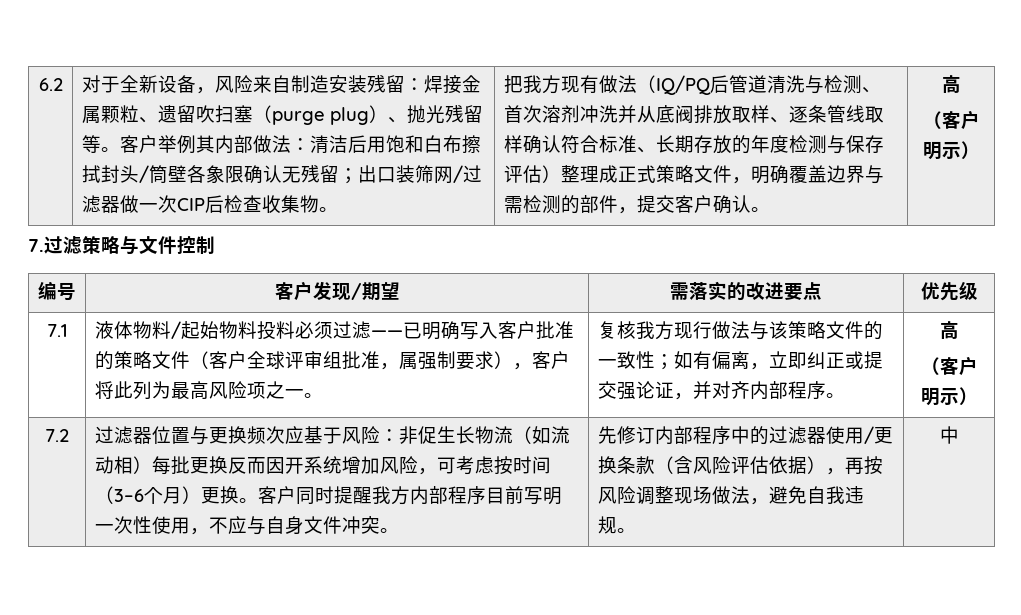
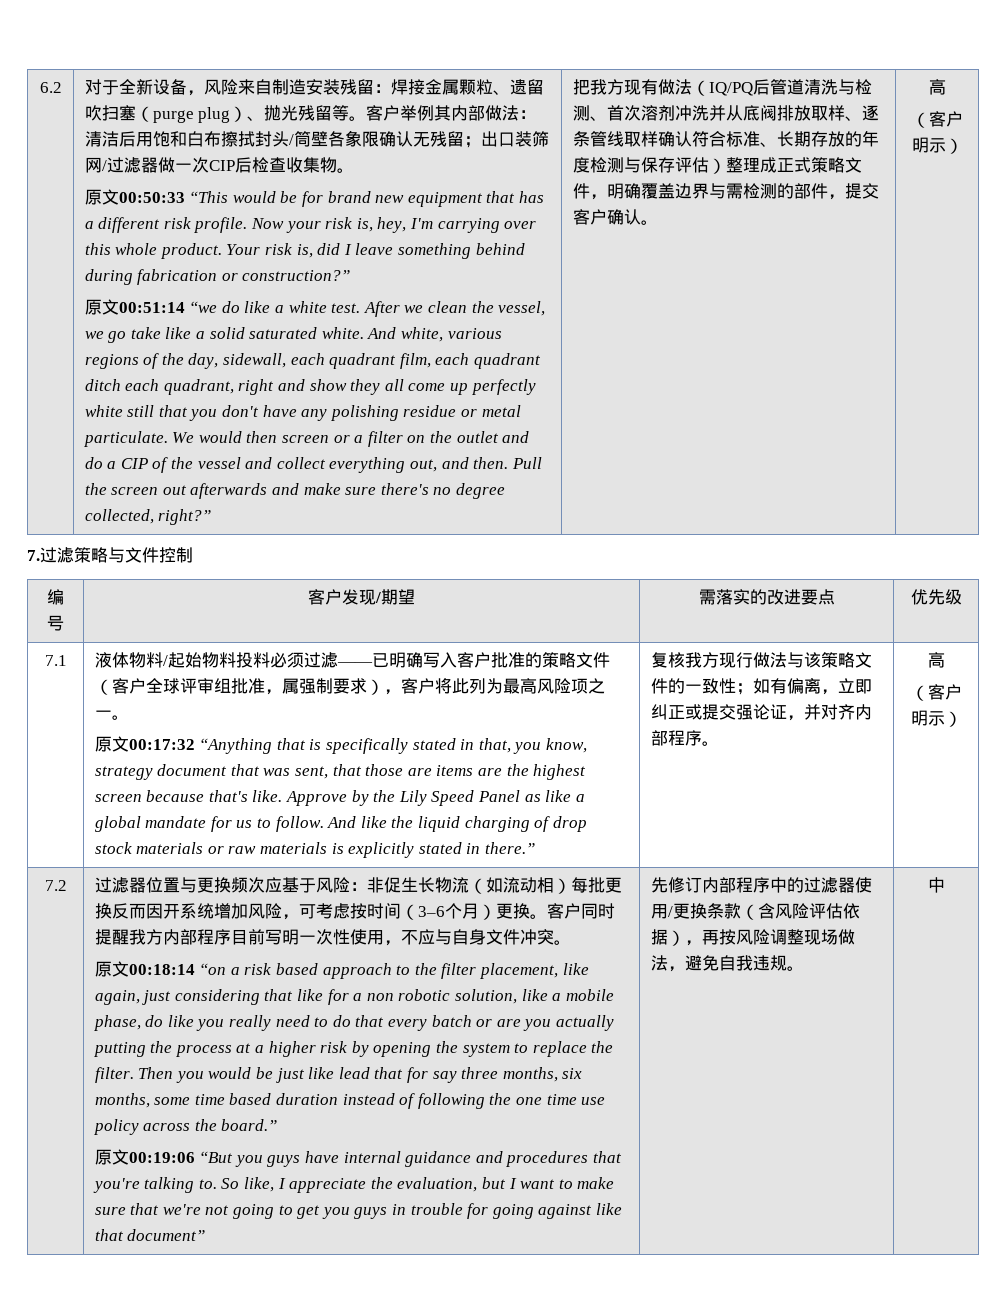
(338, 209) none -> [84,189,544,207] [84,217,537,233] [84,243,525,259] [84,269,351,285] [84,299,546,317] [84,327,502,343] [84,353,541,369] [84,379,536,395] [84,405,521,421] [83,431,530,447] [84,457,542,473] [84,483,505,499] [84,509,212,525] // 原文00:50:33 “This would be for brand new equipment that has a different risk profile. Now your risk is, hey, I'm carrying over this whole product. Your risk is, did I leave something behind during fabrication or construction?” // 原文00:51:14 “we do like a white test. After we clean the vessel, we go take like a solid saturated white. And white, various regions of the day, sidewall, each quadrant film, each quadrant ditch each quadrant, right and show they all come up perfectly white still that you don't have any polishing residue or metal particulate. We would then screen or a filter on the outlet and do a CIP of the vessel and collect everything out, and then. Pull the screen out afterwards and make sure there's no degree collected, right?”
(323, 395) none -> [94,736,587,754] [94,764,587,780] [94,790,585,806] [94,816,587,832] [94,842,535,858] // 原文00:17:32 “Anything that is specifically stated in that, you know, strategy document that was sent, that those are items are the highest screen because that's like. Approve by the Lily Speed Panel as like a global mandate for us to follow. And like the liquid charging of drop stock materials or raw materials is explicitly stated in there.”
(399, 530) none -> [94,961,589,979] [94,989,614,1005] [93,1015,614,1031] [93,1041,614,1057] [94,1067,583,1083] [94,1093,606,1109] [93,1119,278,1135] [94,1149,622,1167] [92,1177,615,1193] [94,1203,622,1219] [94,1229,206,1241] // 原文00:18:14 “on a risk based approach to the filter placement, like again, just considering that like for a non robotic solution, like a mobile phase, do like you really need to do that every batch or are you actually putting the process at a higher risk by opening the system to replace the filter. Then you would be just like lead that for say three months, six months, some time based duration instead of following the one time use policy across the board.” // 原文00:19:06 “But you guys have internal guidance and procedures that you're talking to. So like, I appreciate the evaluation, but I want to make sure that we're not going to get you guys in trouble for going against like that document”

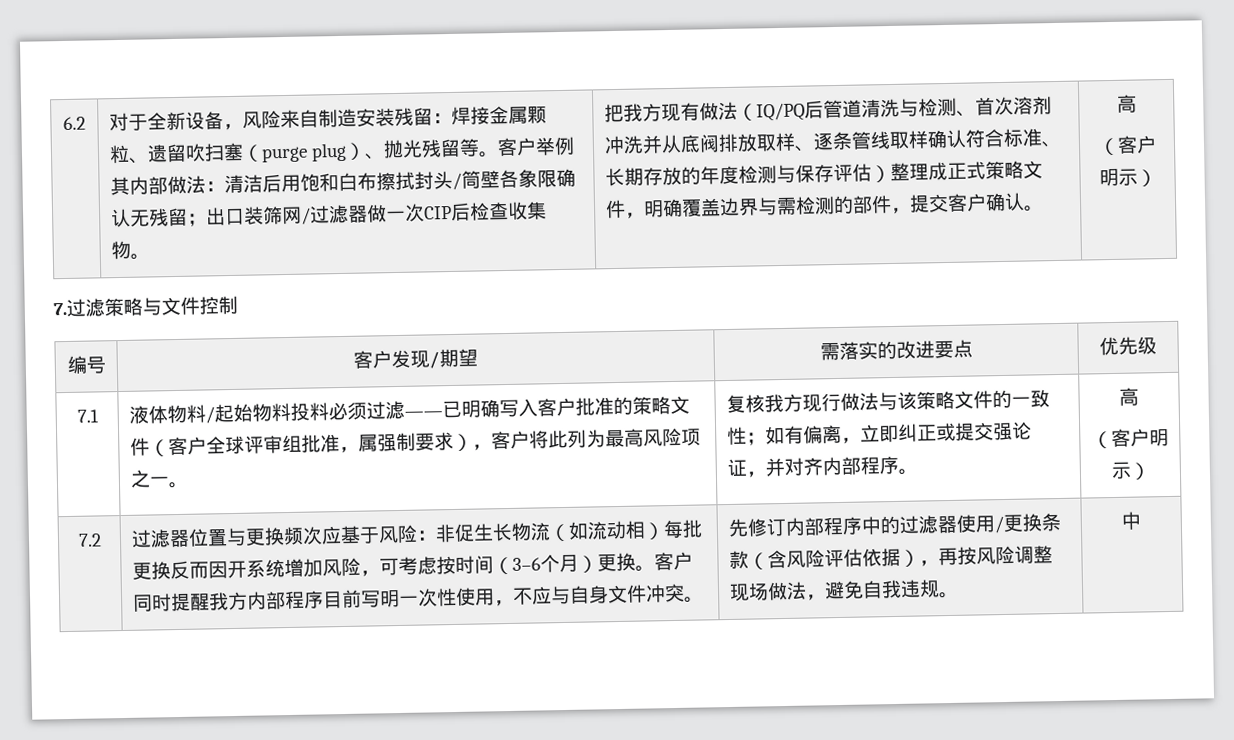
[84,189,544,207] [84,217,537,233] [84,243,525,259] [84,269,351,285] [84,299,546,317] [84,327,502,343] [84,353,541,369] [84,379,536,395] [84,405,521,421] [83,431,530,447] [84,457,542,473] [84,483,505,499] [84,509,212,525] // 原文00:50:33 “This would be for brand new equipment that has a different risk profile. Now your risk is, hey, I'm carrying over this whole product. Your risk is, did I leave something behind during fabrication or construction?” // 原文00:51:14 “we do like a white test. After we clean the vessel, we go take like a solid saturated white. And white, various regions of the day, sidewall, each quadrant film, each quadrant ditch each quadrant, right and show they all come up perfectly white still that you don't have any polishing residue or metal particulate. We would then screen or a filter on the outlet and do a CIP of the vessel and collect everything out, and then. Pull the screen out afterwards and make sure there's no degree collected, right?” -> (151, 256) none
[94,736,587,754] [94,764,587,780] [94,790,585,806] [94,816,587,832] [94,842,535,858] // 原文00:17:32 “Anything that is specifically stated in that, you know, strategy document that was sent, that those are items are the highest screen because that's like. Approve by the Lily Speed Panel as like a global mandate for us to follow. And like the liquid charging of drop stock materials or raw materials is explicitly stated in there.” -> (190, 485) none
[94,961,589,979] [94,989,614,1005] [93,1015,614,1031] [93,1041,614,1057] [94,1067,583,1083] [94,1093,606,1109] [93,1119,278,1135] [94,1149,622,1167] [92,1177,615,1193] [94,1203,622,1219] [94,1229,206,1241] // 原文00:18:14 “on a risk based approach to the filter placement, like again, just considering that like for a non robotic solution, like a mobile phase, do like you really need to do that every batch or are you actually putting the process at a higher risk by opening the system to replace the filter. Then you would be just like lead that for say three months, six months, some time based duration instead of following the one time use policy across the board.” // 原文00:19:06 “But you guys have internal guidance and procedures that you're talking to. So like, I appreciate the evaluation, but I want to make sure that we're not going to get you guys in trouble for going against like that document” -> (705, 599) none

